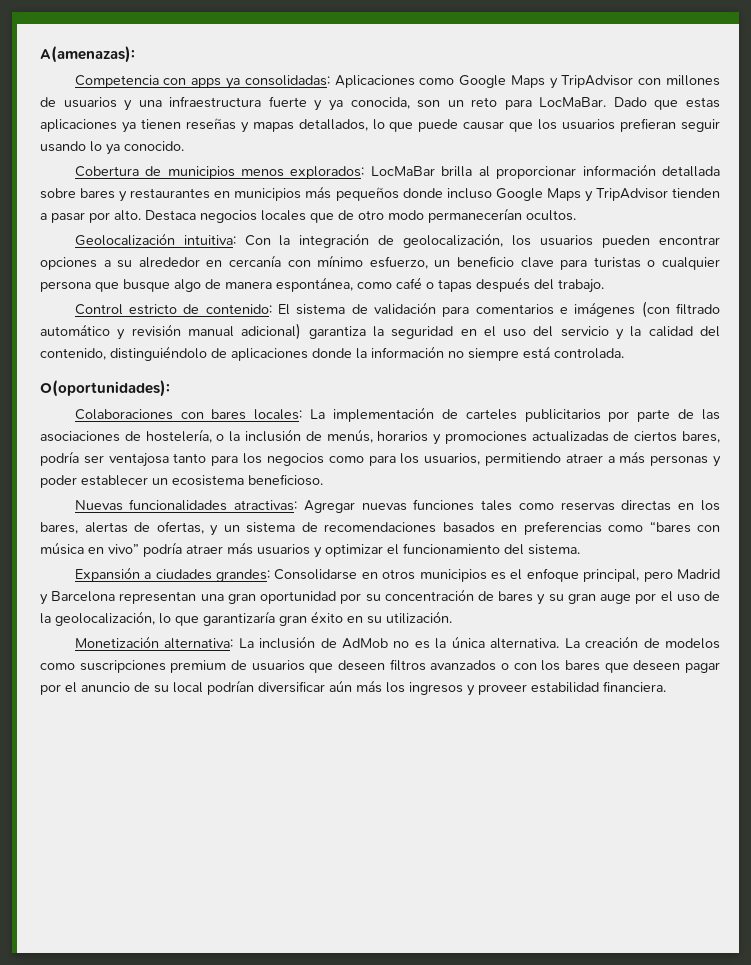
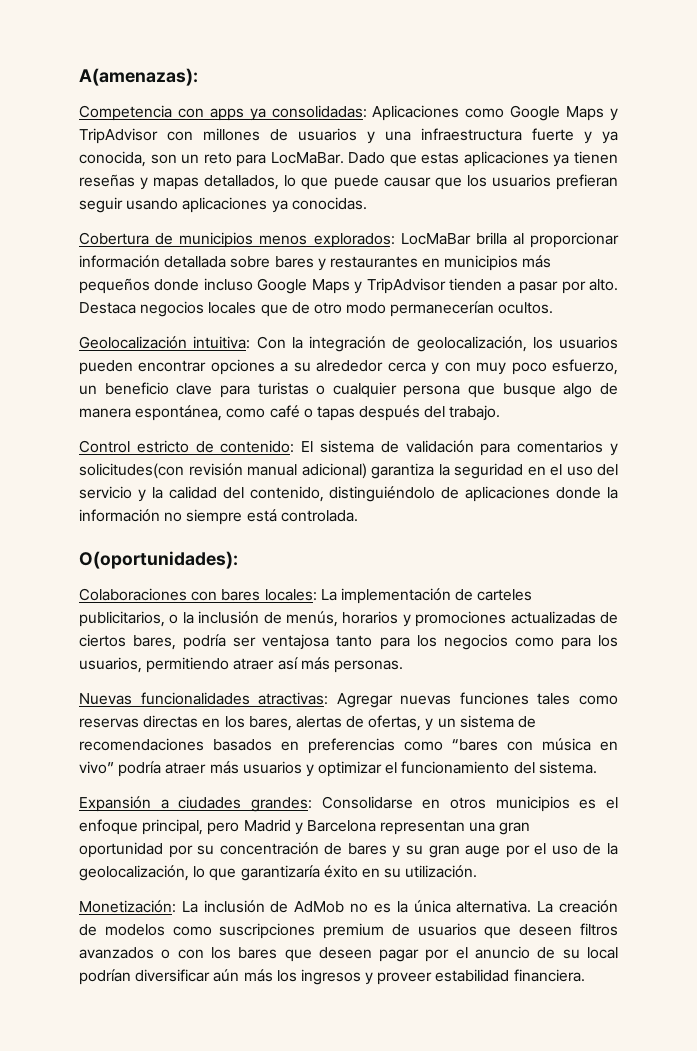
[90,141,184,155] lo ya conocido. -> [182,197,367,213] aplicaciones ya conocidas.
[206,255,364,267] en cercanía con mínimo -> [387,362,547,375] cerca y con muy poco
[560,301,720,318] [40,324,126,340] e imágenes (con filtrado automático y -> [610,443,618,456] [79,463,184,479] y solicitudes(con
[524,409,720,422] [40,429,212,443] publicitarios por parte de las asociaciones de hostelería, -> [79,611,165,627] publicitarios,
[607,451,721,467] [40,474,323,488] a más personas y poder establecer un ecosistema beneficioso. -> [277,657,403,673] así más personas.
[279,615,307,626] gran -> (320, 873) none
[74,636,234,649] Monetización alternativa: -> [79,900,176,913] Monetización:

